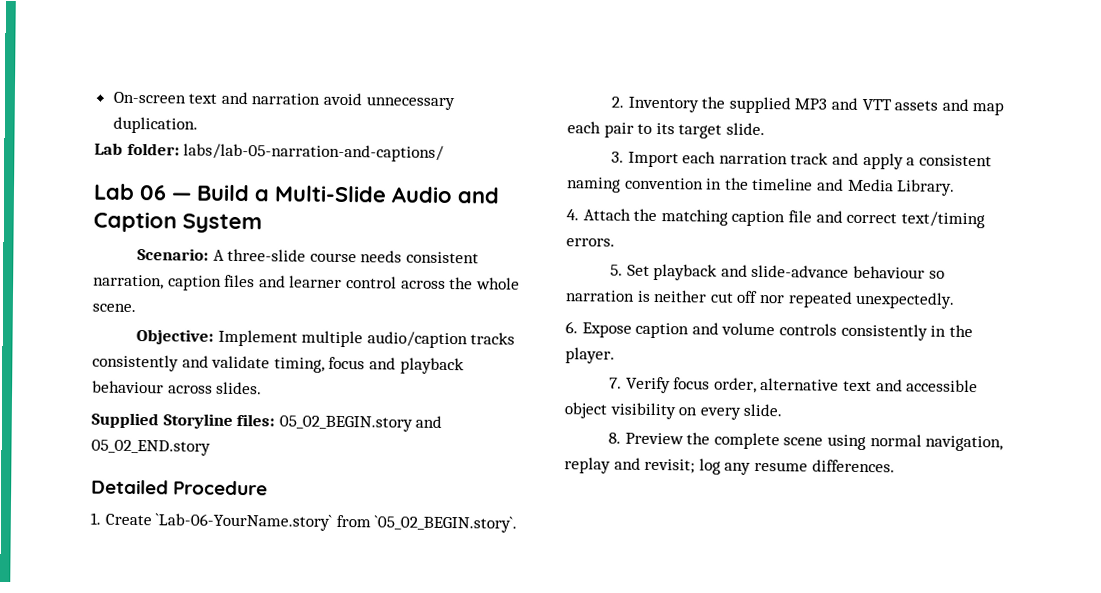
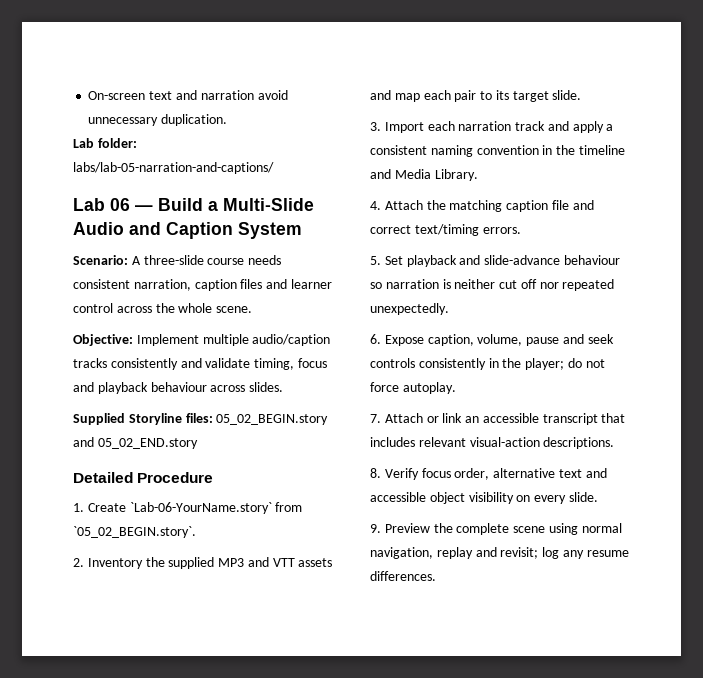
[635,322,973,341] [565,347,615,364] [609,377,623,389] caption and volume controls consistently in the player. // 7. -> [427,334,614,346] [370,358,605,370] [370,382,456,394] [370,413,626,425] [370,437,615,449] [370,468,381,478] caption, volume, pause and seek controls consistently in the player; do not force autoplay. // 7. Attach or link an accessible transcript that includes relevant visual-action descriptions. // 8.
[608,432,622,444] 8. -> [370,524,381,533] 9.

